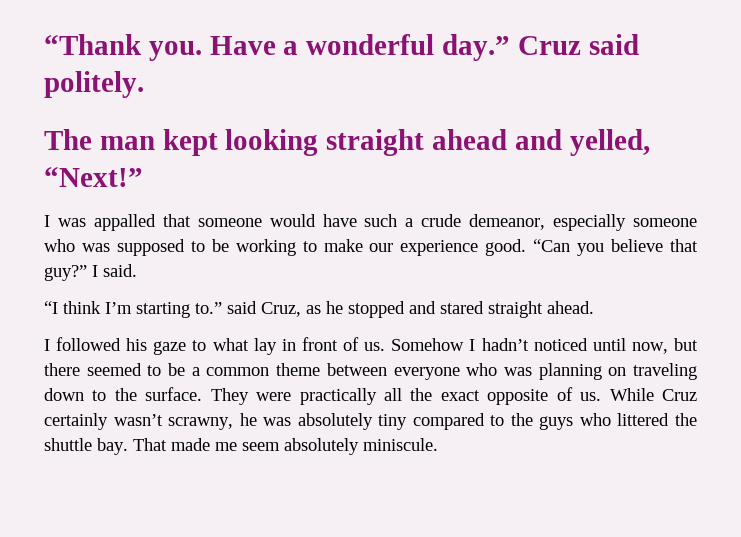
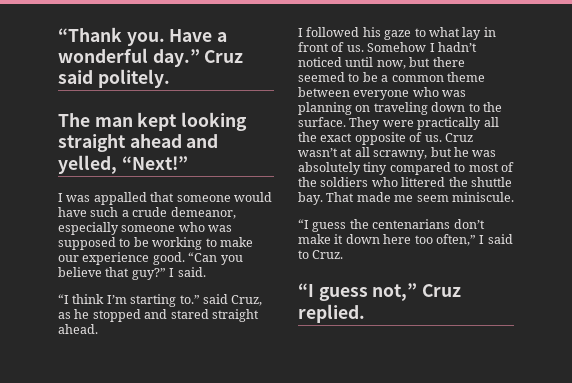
[609,388,698,401] [44,413,234,430] While Cruz certainly wasn’t scrawny, -> [444,133,473,142] [298,147,452,160] Cruz wasn’t at all scrawny, but
[510,413,574,430] the guys -> [468,162,514,172] [298,177,369,187] most of the soldiers
[284,438,359,455] absolutely -> (449, 198) none
(438, 444) none -> [298,219,485,232] [298,234,513,246] [298,250,344,259] [298,283,462,301] [298,304,365,323] // “I guess the centenarians don’t make it down here too often,” I said to Cruz. // “I guess not,” Cruz replied.

